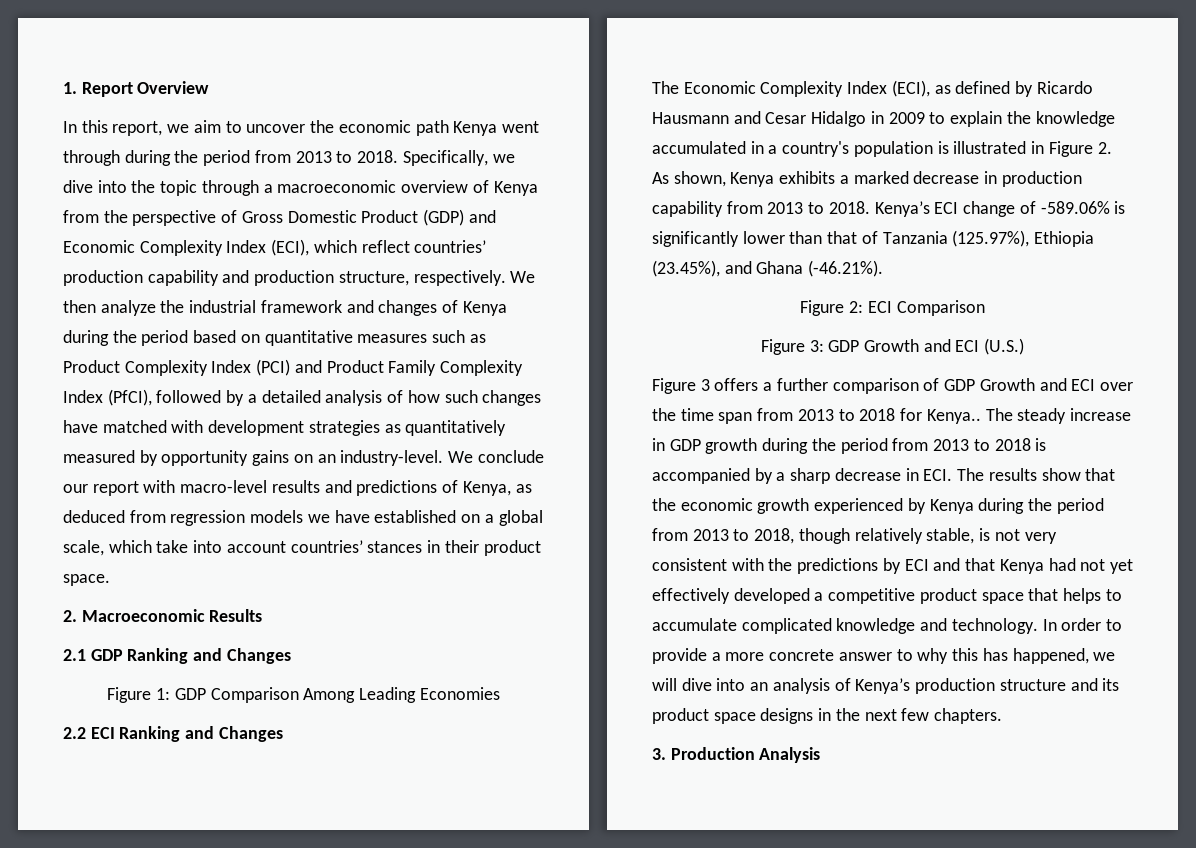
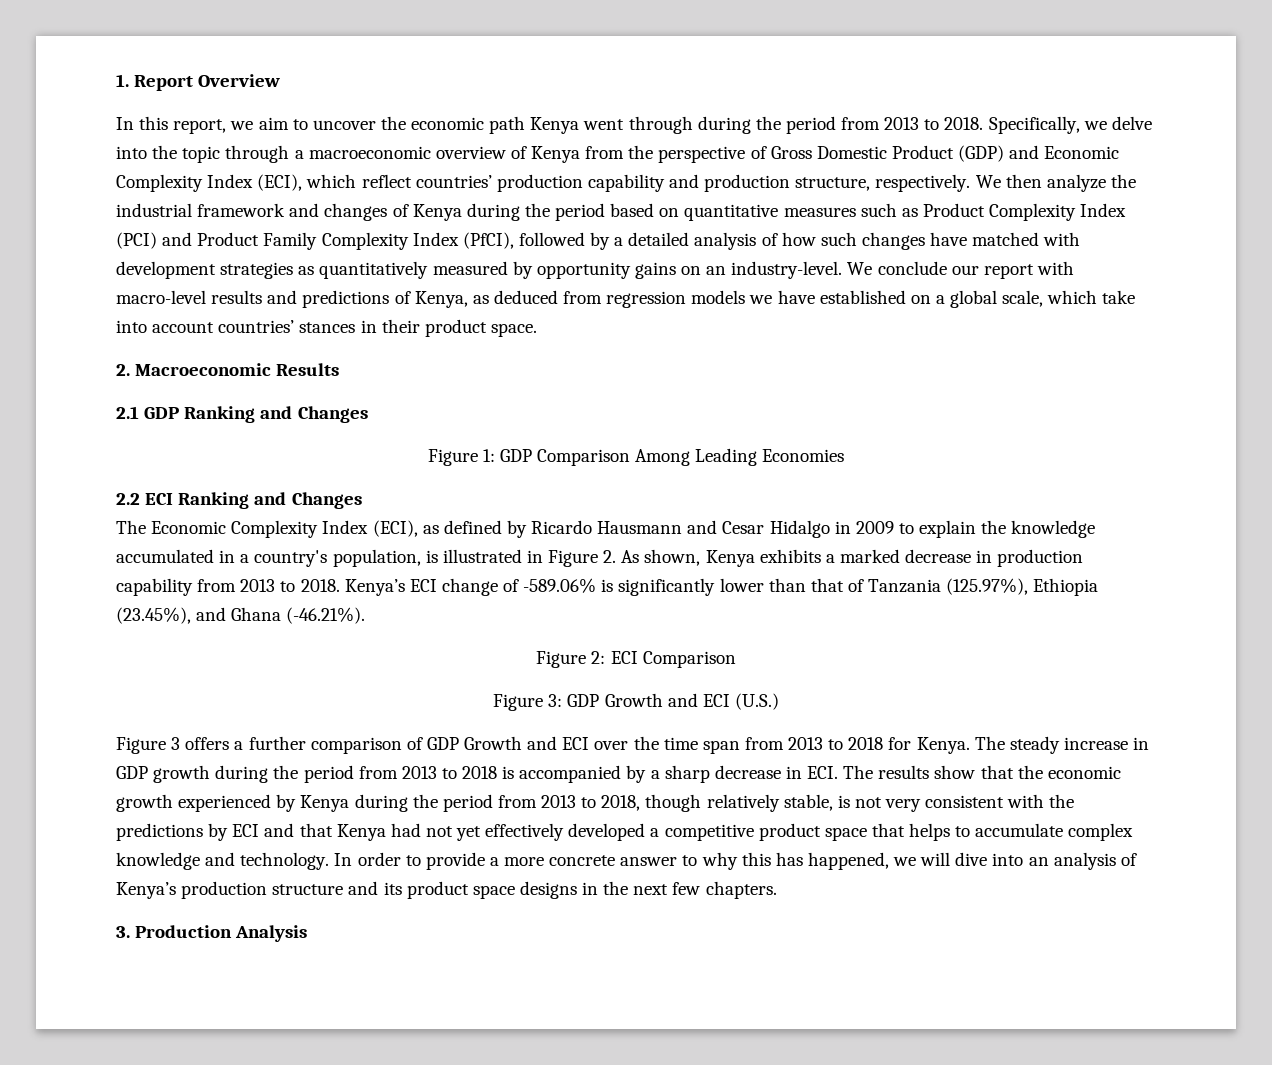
[63,180,93,193] dive -> [1111,116,1152,130] delve
[853,141,933,157] population -> [332,549,421,567] population,
[926,409,981,424] Kenya.. -> [916,737,970,754] Kenya.
[741,618,832,634] complicated -> [1068,823,1134,841] complex

